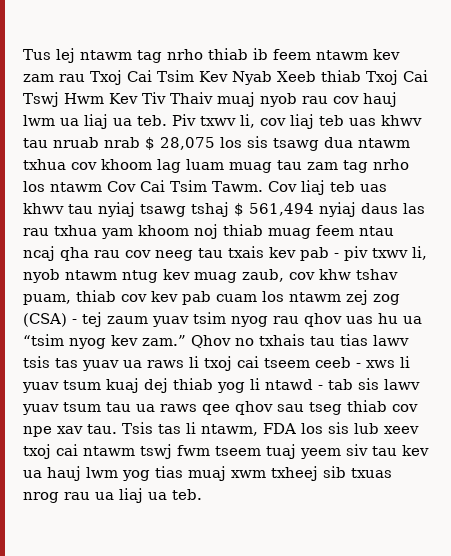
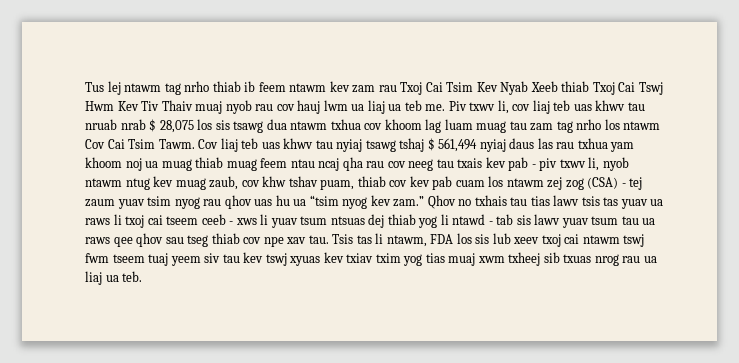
[137,115,167,126] teb. -> [404,100,446,111] teb me.
(218, 231) none -> [145,159,192,171] ua muag
[106,378,139,393] kuaj -> [330,216,365,225] ntsuas
[23,466,118,481] ua hauj lwm -> [265,252,401,266] tswj xyuas kev txiav txim

